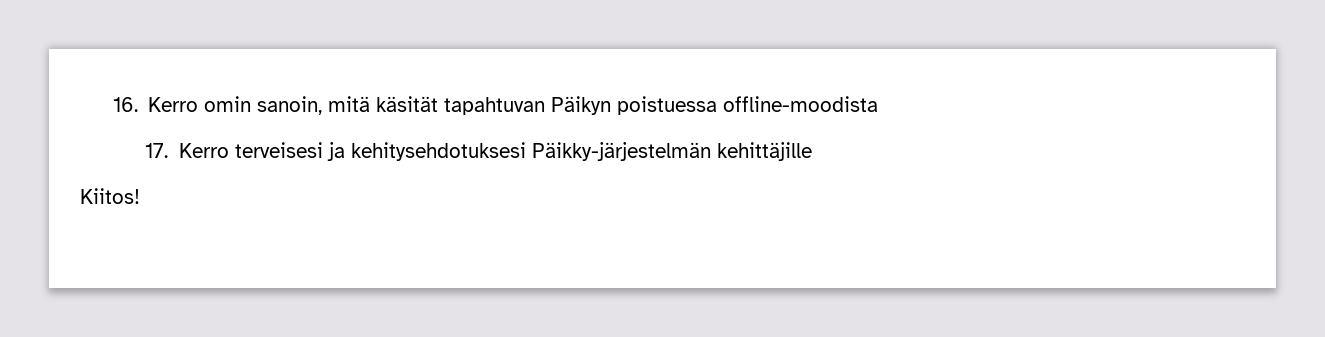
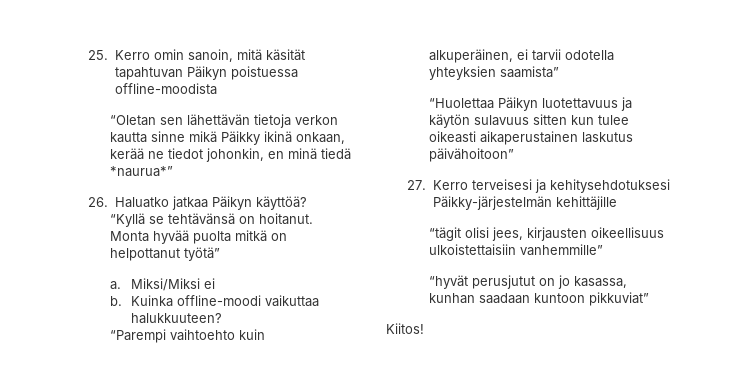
[112,97,138,112] 16. -> [88,50,109,60] 25.
[145,143,169,158] 17. -> [109,114,338,128] [109,131,345,145] [109,148,351,162] [109,166,173,177] [88,196,307,210] [109,213,313,227] [109,230,287,244] [109,247,220,261] [109,278,215,291] [109,295,319,307] [130,313,222,324] [109,329,265,343] [428,49,614,63] [428,66,559,80] [428,97,632,111] [428,114,629,128] [428,131,633,145] [428,148,514,162] [407,180,427,190] “Oletan sen lähettävän tietoja verkon kautta sinne mikä Päikky ikinä onkaan, kerää ne tiedot johonkin, en minä tiedä *naurua*” // 26. Haluatko jatkaa Päikyn käyttöä? // “Kyllä se tehtävänsä on hoitanut. Monta hyvää puolta mitkä on helpottanut työtä” // a. Miksi/Miksi ei // b. Kuinka offline-moodi vaikuttaa halukkuuteen? // “Parempi vaihtoehto kuin alkuperäinen, ei tarvii odotella yhteyksien saamista” // “Huolettaa Päikyn luotettavuus ja käytön sulavuus sitten kun tulee oikeasti aikaperustainen laskutus päivähoitoon” // 27.
(812, 151) none -> [428,227,664,241] [428,244,603,256] [428,275,627,289] [428,292,649,306] // “tägit olisi jees, kirjausten oikeellisuus ulkoistettaisiin vanhemmille” // “hyvät perusjutut on jo kasassa, kunhan saadaan kuntoon pikkuviat”

